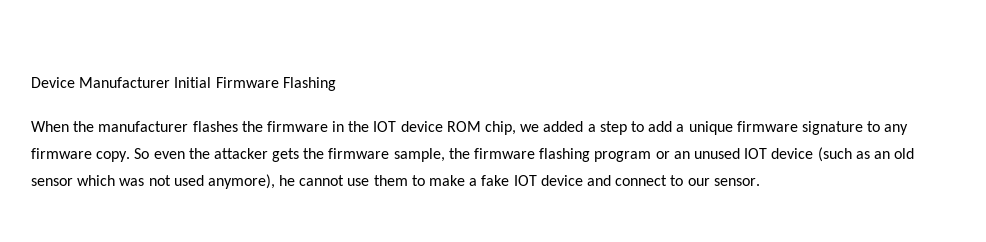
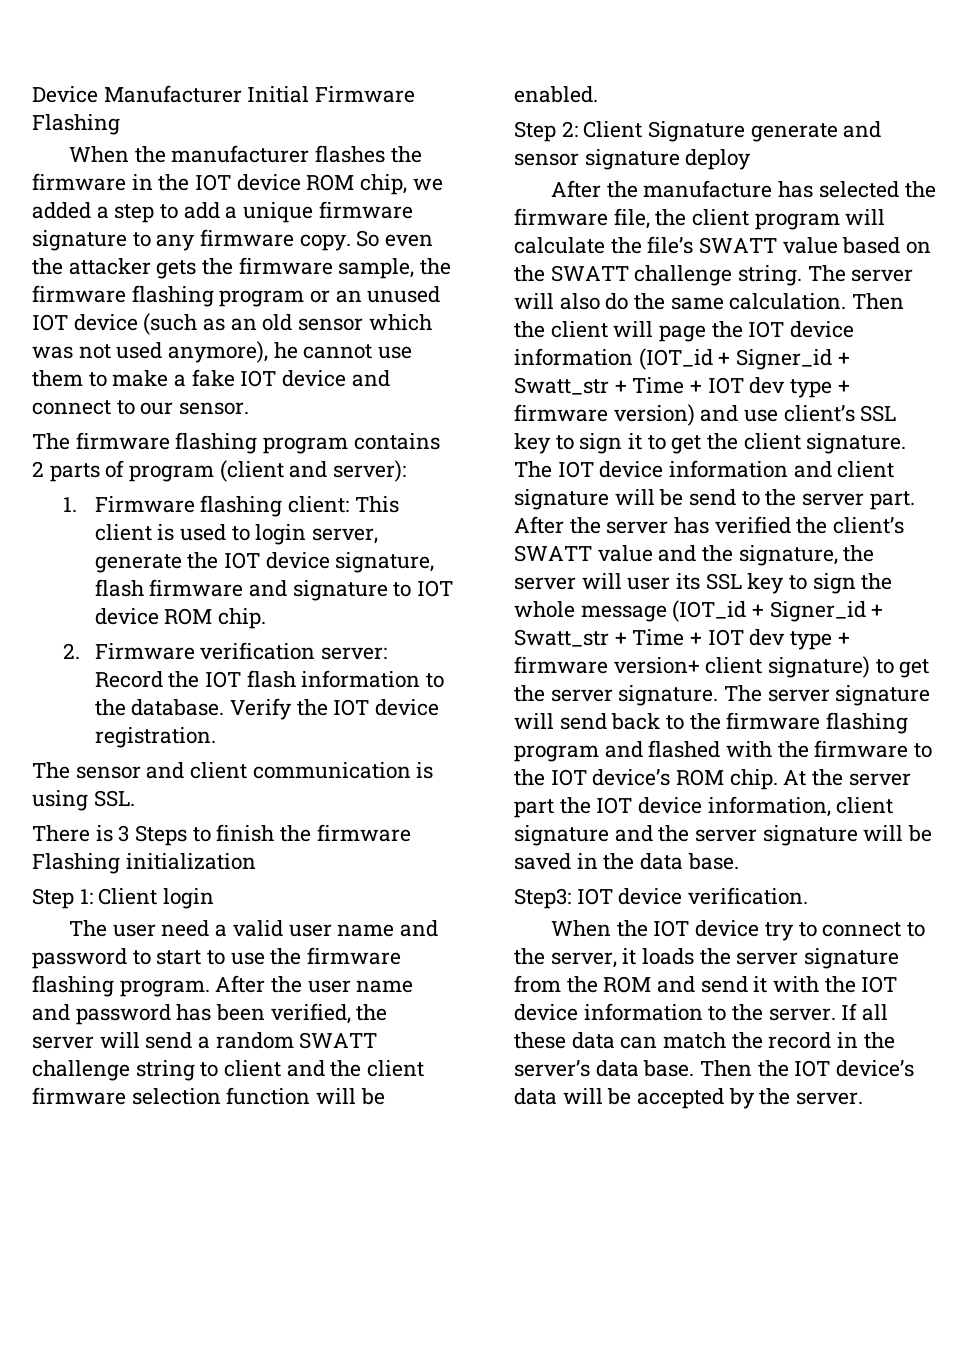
(760, 182) none -> [32,432,440,454] [32,460,407,482] [63,495,399,517] [94,524,378,545] [94,552,435,573] [94,579,453,601] [94,608,266,629] [63,642,387,660] [94,670,444,688] [94,698,439,720] [94,727,216,748] [32,762,434,779] [32,790,135,811] [32,824,411,846] [32,853,256,874] [32,888,215,909] [69,920,438,937] [32,947,402,969] [32,975,414,997] [32,1003,388,1025] [32,1032,378,1049] [32,1060,425,1081] [32,1087,385,1105] [514,86,598,103] [514,121,882,142] [514,149,752,170] [551,180,936,198] [514,208,886,230] [514,236,932,254] [514,265,914,286] [514,293,905,310] [514,321,855,342] [514,348,850,370] [514,377,850,398] [514,404,897,426] [514,433,907,454] [514,460,895,478] [514,489,915,510] [514,516,905,534] [514,545,875,566] [514,573,893,594] [514,600,884,622] [514,629,850,650] [514,656,930,678] [514,685,931,706] [514,712,909,734] [514,740,933,762] [514,769,911,790] [514,796,894,818] [514,825,933,846] [514,853,739,870] [514,887,809,909] [551,920,925,941] [514,948,900,969] [514,975,898,993] [514,1003,889,1021] [514,1032,895,1049] [514,1060,915,1077] [514,1088,864,1109] // The firmware flashing program contains 2 parts of program (client and server): // 1. Firmware flashing client: This client is used to login server, generate the IOT device signature, flash firmware and signature to IOT device ROM chip. // 2. Firmware verification server: Record the IOT flash information to the database. Verify the IOT device registration. // The sensor and client communication is using SSL. // There is 3 Steps to finish the firmware Flashing initialization // Step 1: Client login // The user need a valid user name and password to start to use the firmware flashing program. After the user name and password has been verified, the server will send a random SWATT challenge string to client and the client firmware selection function will be enabled. // Step 2: Client Signature generate and sensor signature deploy // After the manufacture has selected the firmware file, the client program will calculate the file’s SWATT value based on the SWATT challenge string. The server will also do the same calculation. Then the client will page the IOT device information (IOT_id + Signer_id + Swatt_str + Time + IOT dev type + firmware version) and use client’s SSL key to sign it to get the client signature. The IOT device information and client signature will be send to the server part. After the server has verified the client’s SWATT value and the signature, the server will user its SSL key to sign the whole message (IOT_id + Signer_id + Swatt_str + Time + IOT dev type + firmware version+ client signature) to get the server signature. The server signature will send back to the firmware flashing program and flashed with the firmware to the IOT device’s ROM chip. At the server part the IOT device information, client signature and the server signature will be saved in the data base. // Step3: IOT device verification. // When the IOT device try to connect to the server, it loads the server signature from the ROM and send it with the IOT device information to the server. If all these data can match the record in the server’s data base. Then the IOT device’s data will be accepted by the server.

